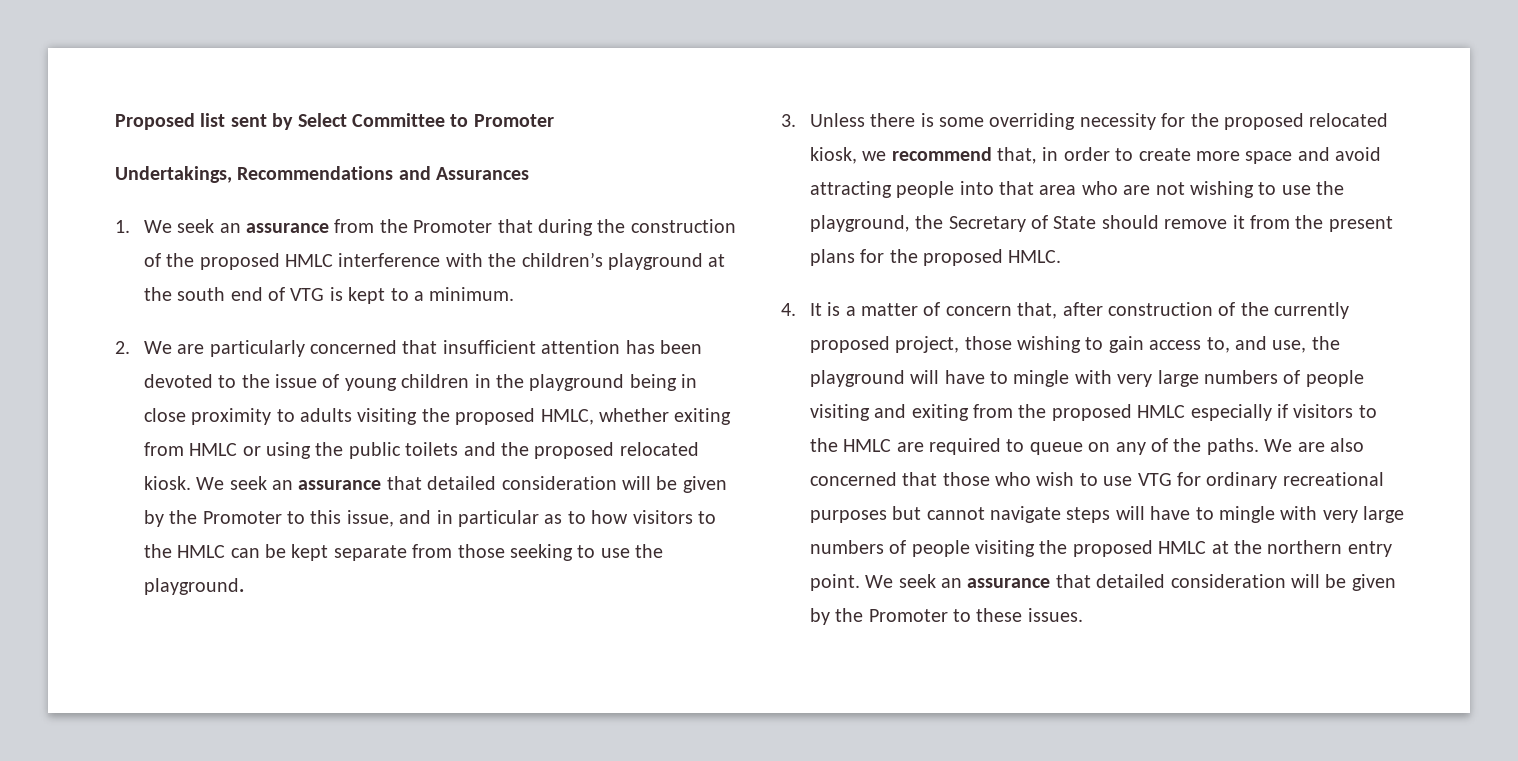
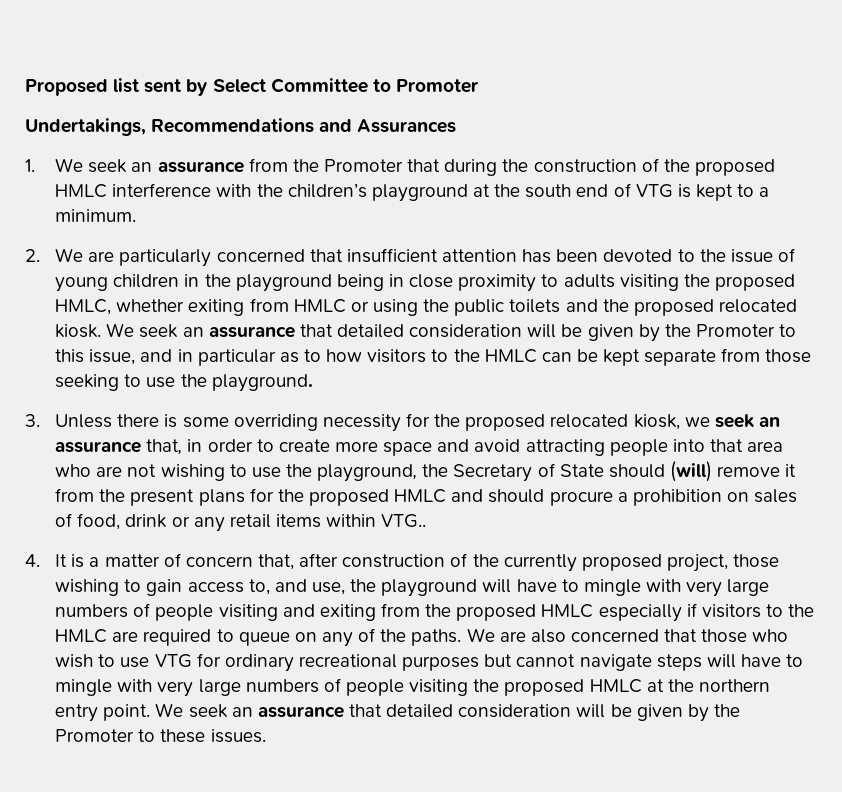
[891,147,992,161] recommend -> [714,414,780,428] [55,441,142,453] seek an assurance
(1159, 222) none -> [669,461,712,482] (will)
[1008,250,1062,263] HMLC. -> [394,489,798,506] [55,513,427,532] HMLC and should procure a prohibition on sales of food, drink or any retail items within VTG..

